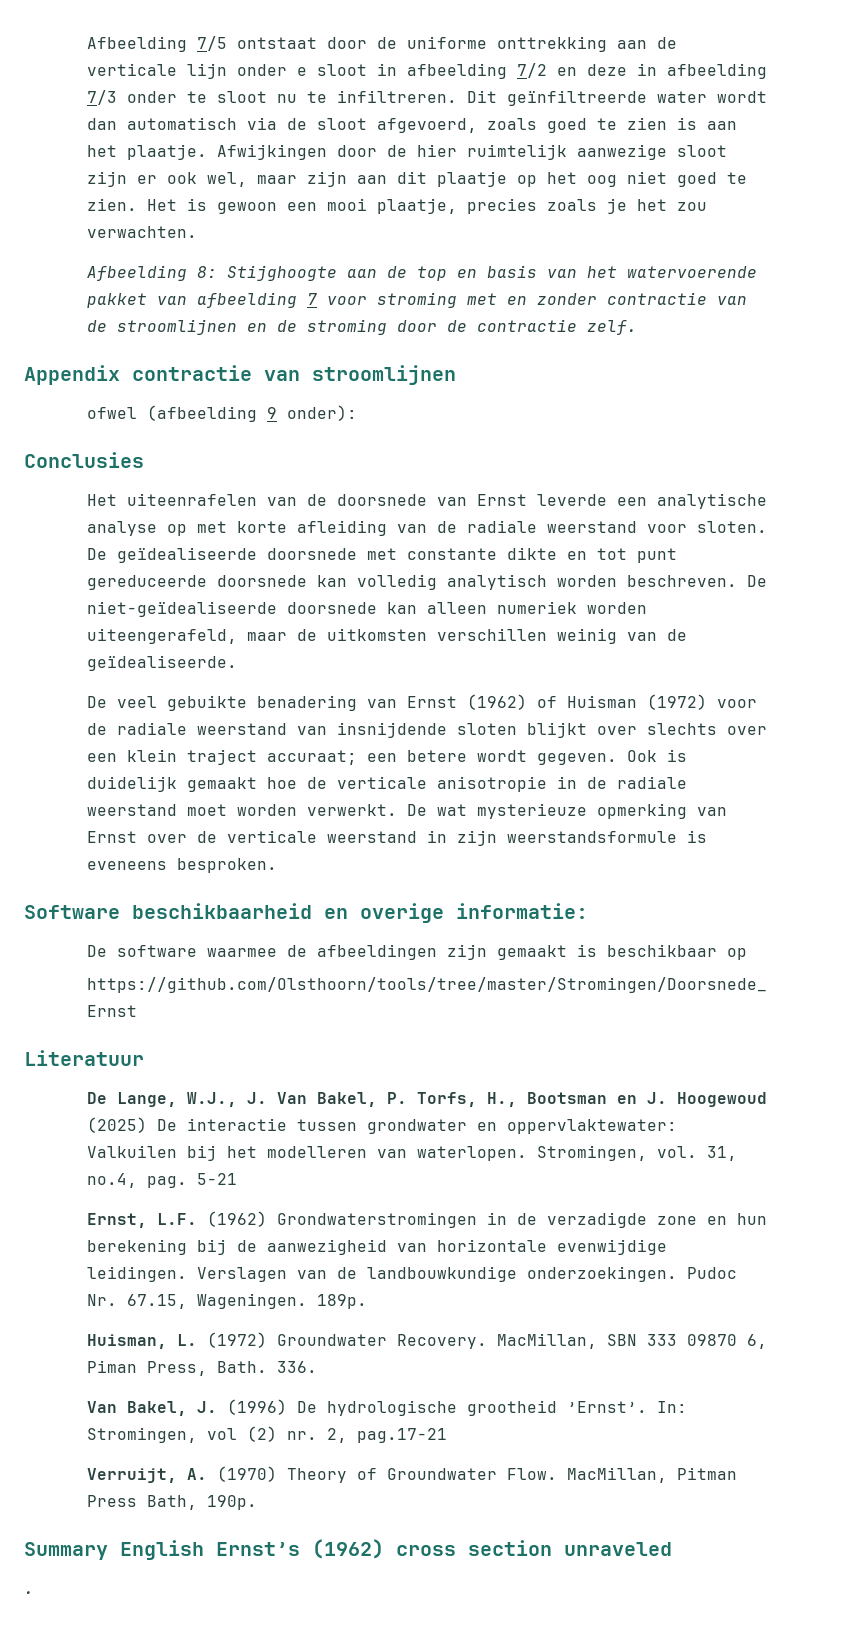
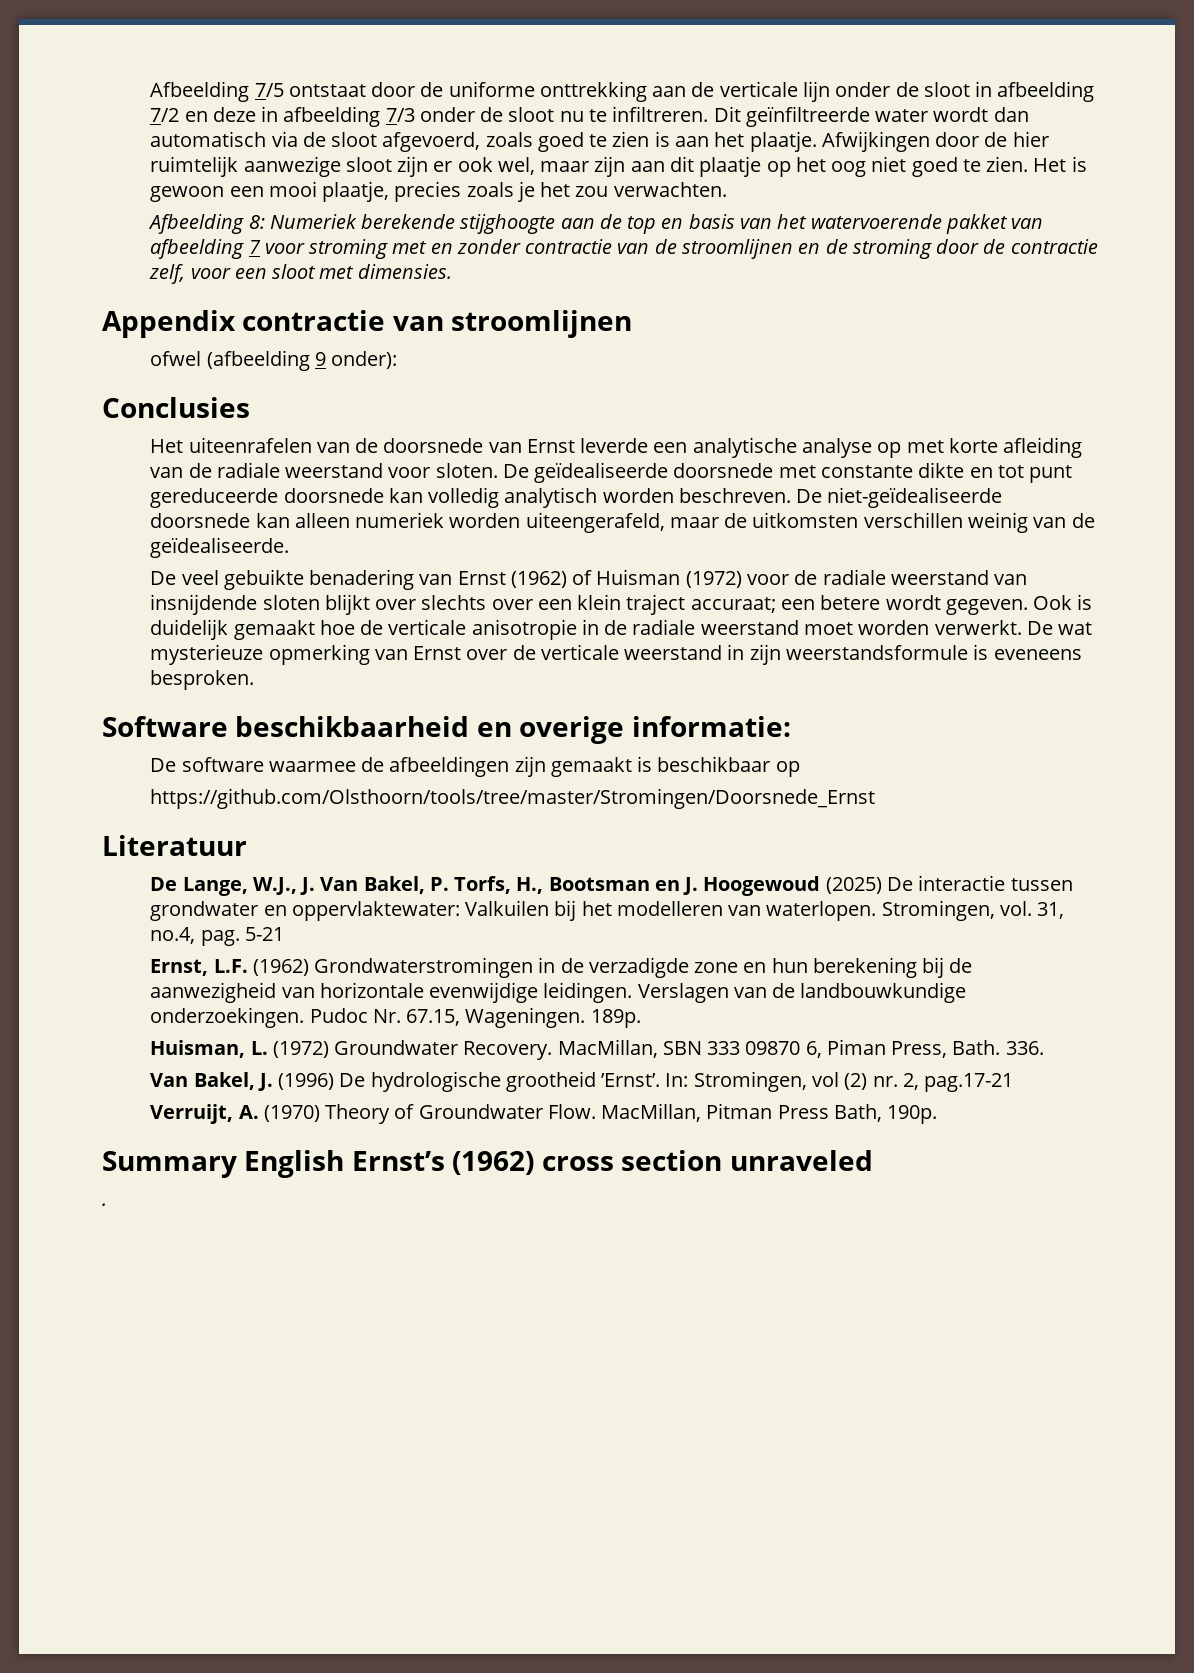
[297,67,308,76] e -> [895,82,919,97] de
[187,91,208,103] te -> [480,107,504,122] de
[227,265,338,281] Stijghoogte -> [269,214,556,234] Numeriek berekende stijghoogte
[587,320,638,335] zelf. -> [149,264,452,284] zelf, voor een sloot met dimensies.

